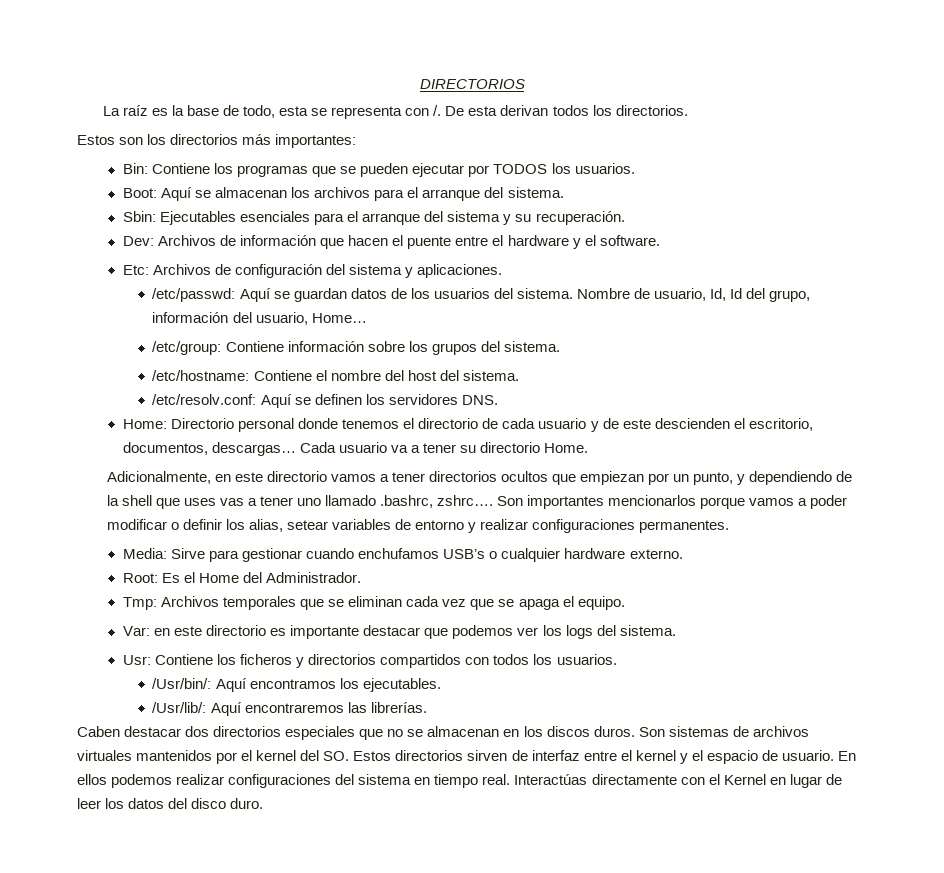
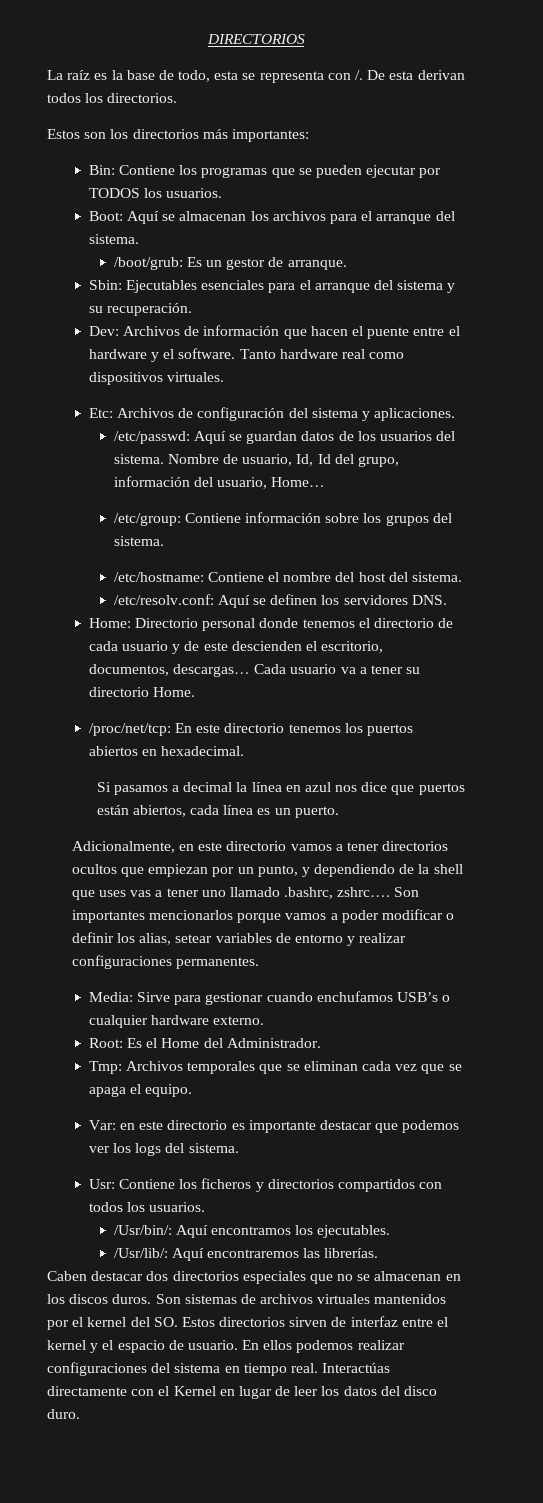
(564, 192) none -> [113,257,347,270] // /boot/grub: Es un gestor de arranque.
(660, 240) none -> [239,349,405,359] [88,372,225,385] Tanto hardware real como dispositivos virtuales.
(589, 448) none -> [88,723,413,736] [88,746,245,756] [96,782,465,795] [96,805,339,818] // /proc/net/tcp: En este directorio tenemos los puertos abiertos en hexadecimal. // Si pasamos a decimal la línea en azul nos dice que puertos están abiertos, cada línea es un puerto.

